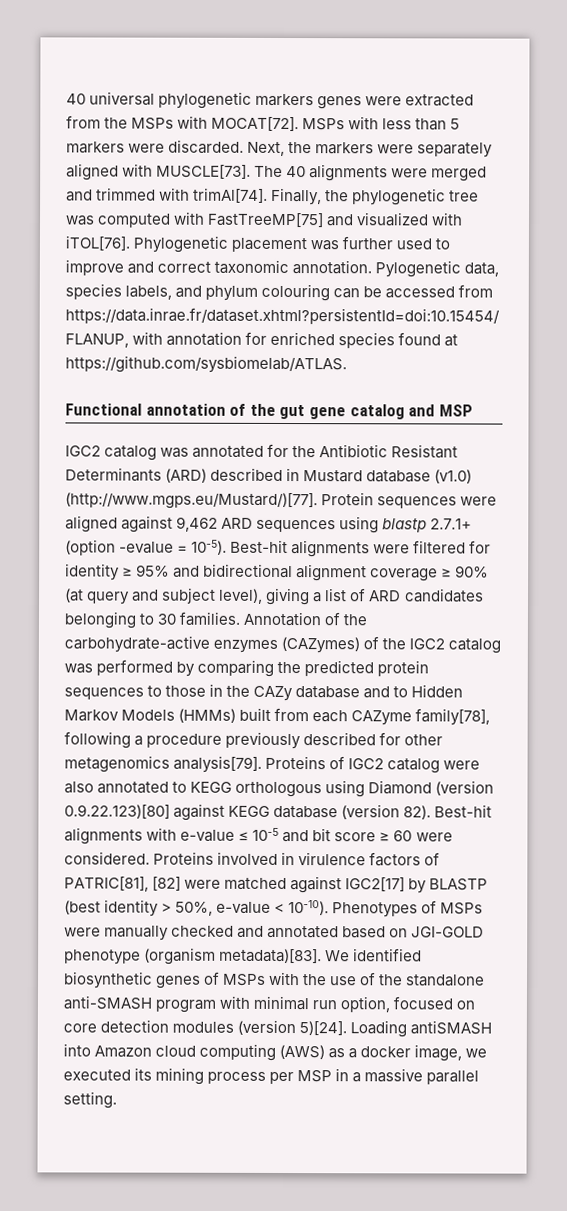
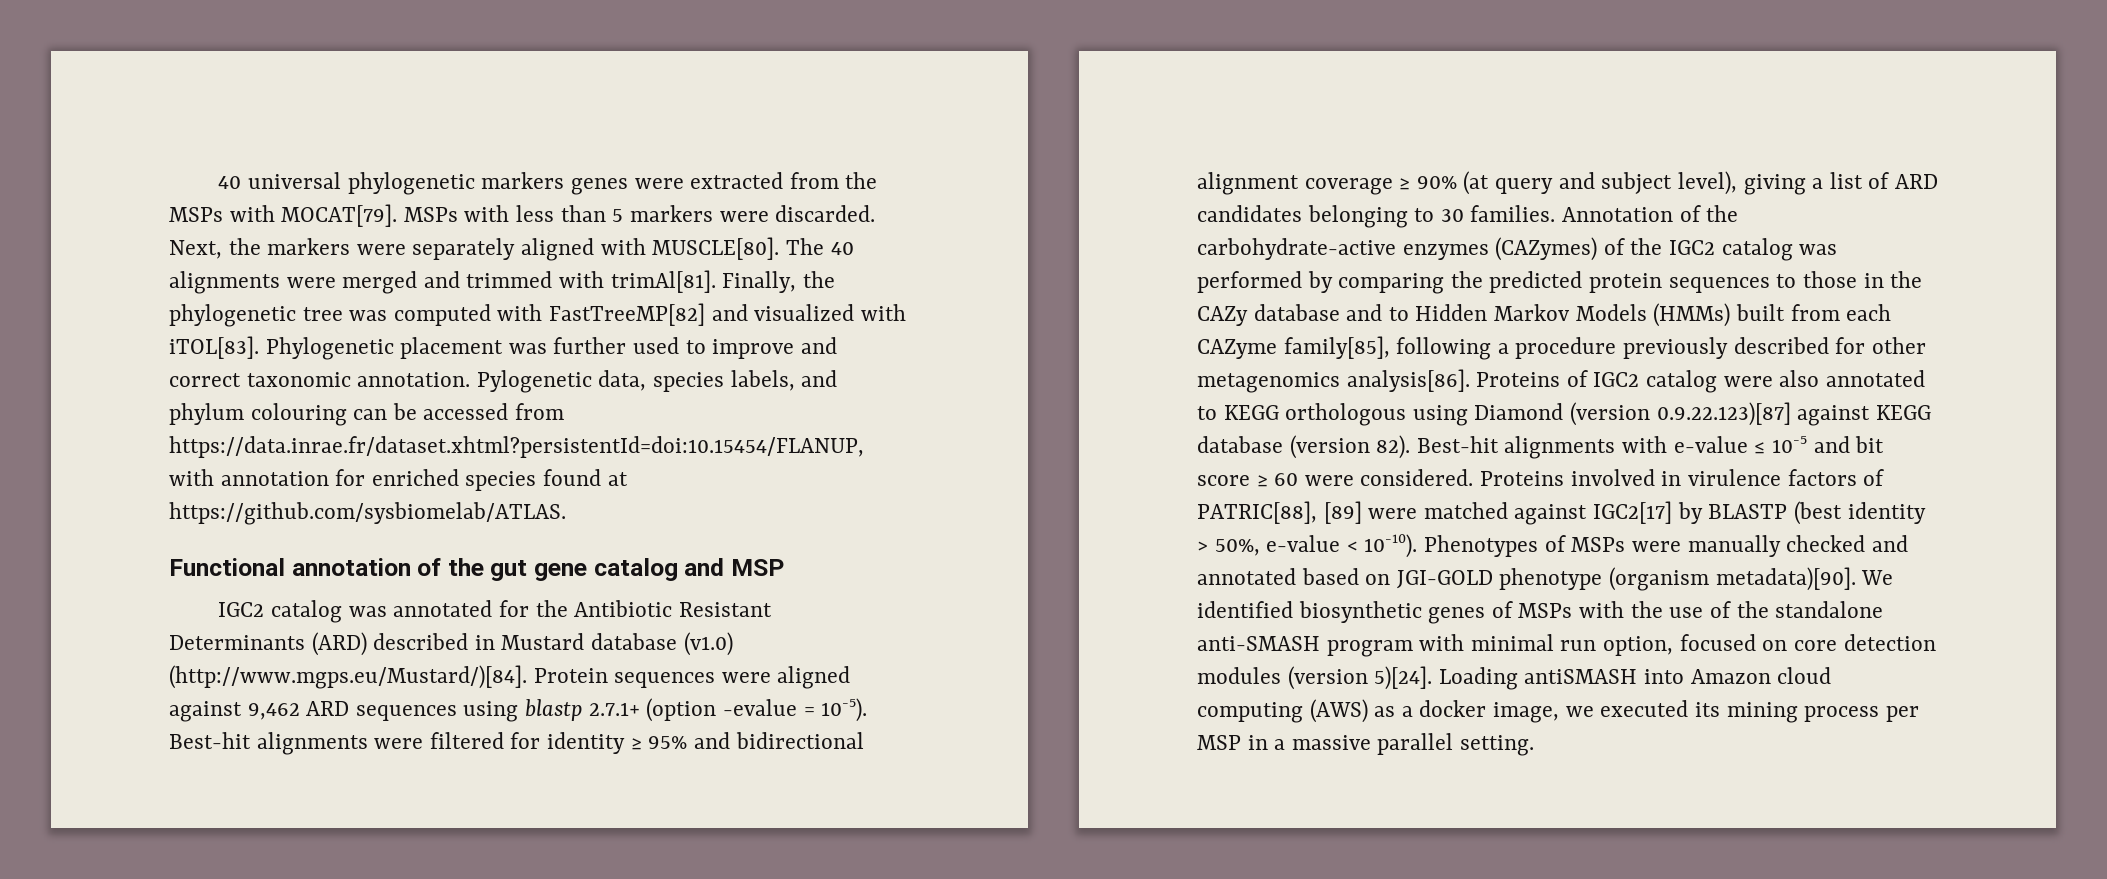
[211,116,300,132] MOCAT[72]. -> [281,204,398,227] MOCAT[79].
[156,164,252,179] MUSCLE[73]. -> [652,237,780,260] MUSCLE[80].
[193,187,269,203] trimAl[74]. -> [610,270,716,293] trimAl[81].
[207,212,325,228] FastTreeMP[75] -> [549,303,706,326] FastTreeMP[82]
[65,235,130,251] iTOL[76]. -> [169,336,259,359] iTOL[83].
[65,492,318,510] (http://www.mgps.eu/Mustard/)[77]. -> [169,665,527,689] (http://www.mgps.eu/Mustard/)[84].
[415,708,491,726] family[78], -> [1283,336,1390,359] family[85],
[173,755,263,773] analysis[79]. -> [1346,369,1470,392] analysis[86].
[64,804,170,819] 0.9.22.123)[80] -> [1656,402,1791,426] 0.9.22.123)[87]
[64,876,182,892] PATRIC[81], [82] -> [1197,501,1362,524] PATRIC[88], [89]
[219,948,323,964] metadata)[83]. -> [1715,567,1856,591] metadata)[90].

